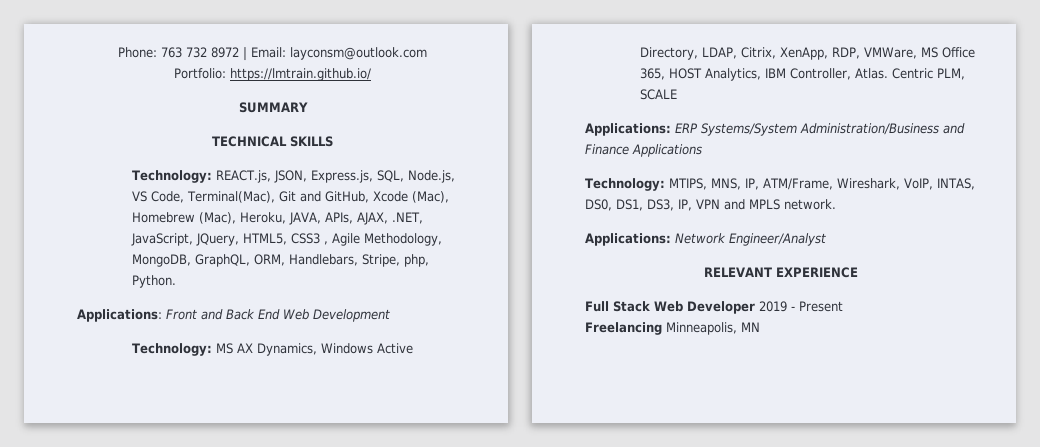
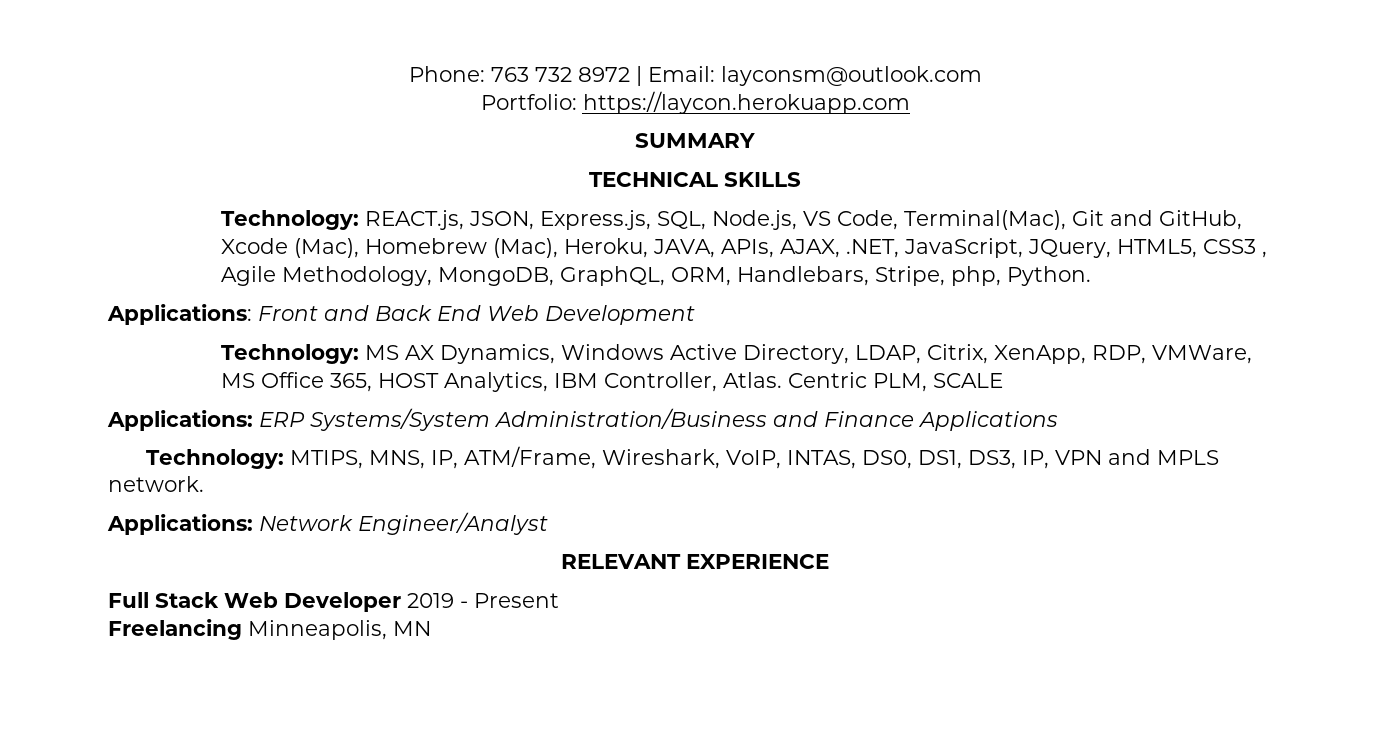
[230,68,371,81] https://lmtrain.github.io/ -> [582,91,910,114] https://laycon.herokuapp.com

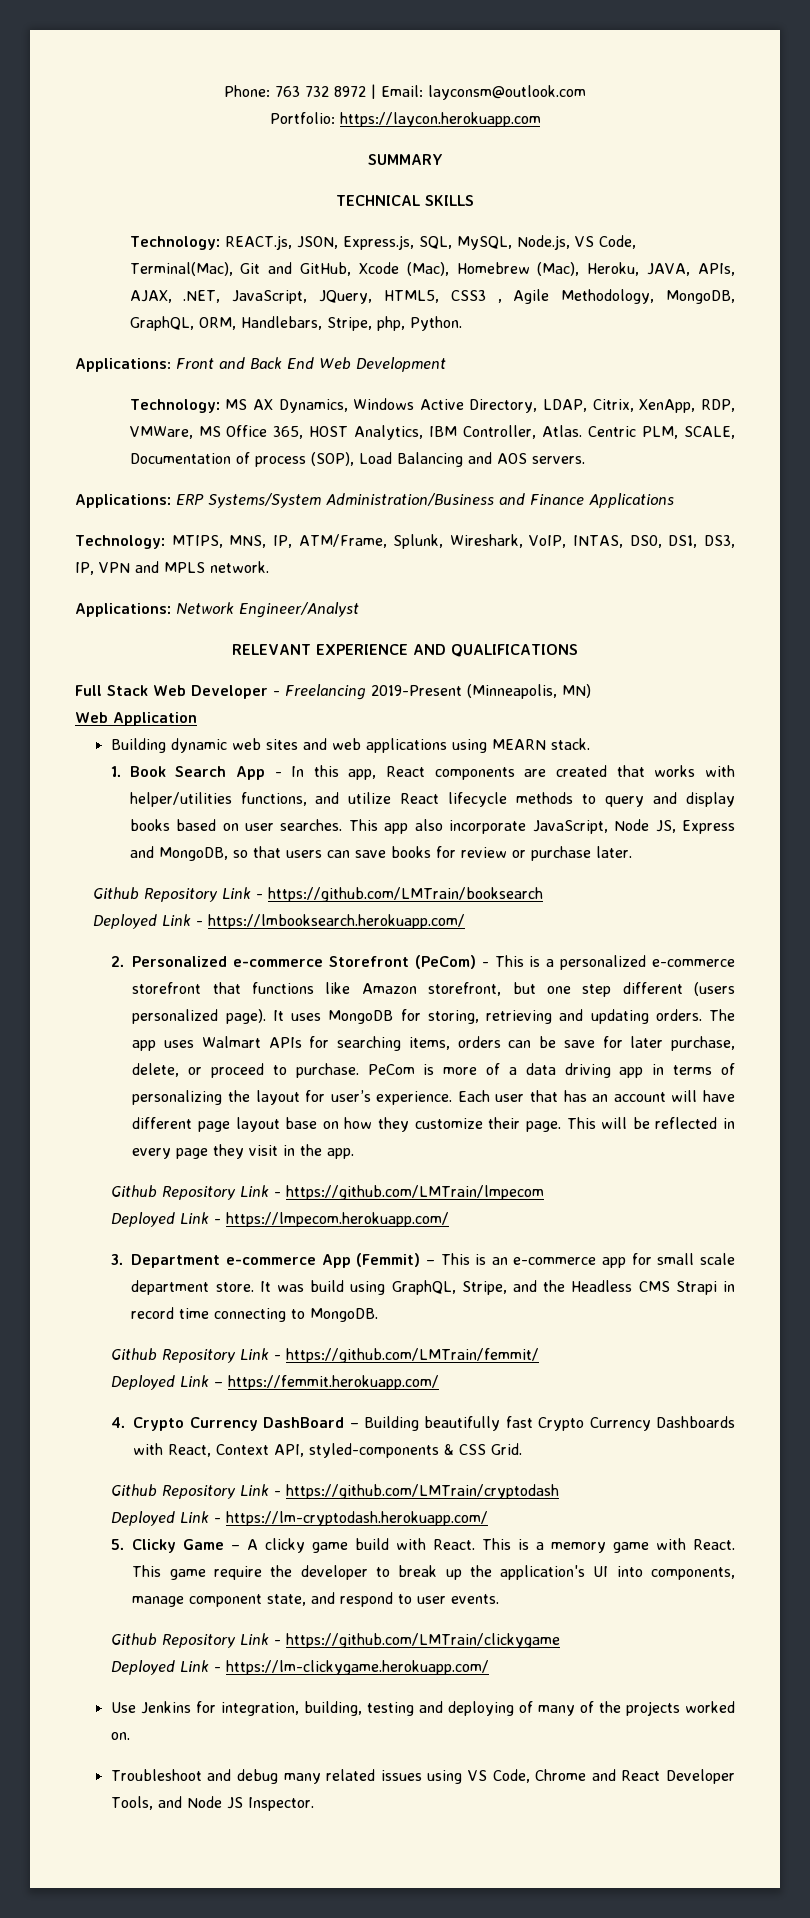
(706, 220) none -> [456,236,512,250] MySQL,
[932,373,1003,388] SCALE -> [684,426,735,439] [129,452,585,467] SCALE, Documentation of process (SOP), Load Balancing and AOS servers.
(596, 457) none -> [393,534,444,549] Splunk,
(829, 561) none -> [412,644,578,657] AND QUALIFICATIONS
[407,593,559,608] [108,619,431,640] 2019 - Present // Freelancing Minneapolis, MN -> [273,684,591,700] [75,712,197,726] [110,738,590,753] [111,765,735,780] [129,792,735,807] [129,819,735,834] [129,846,632,861] [93,887,544,902] [93,914,466,929] [111,955,735,970] [132,982,735,997] [132,1009,735,1024] [132,1036,735,1051] [132,1063,735,1078] [132,1090,736,1105] [132,1117,735,1132] [132,1144,355,1159] [111,1185,545,1200] [111,1212,450,1227] [111,1253,736,1268] [131,1280,736,1295] [131,1307,379,1322] [111,1348,540,1363] [111,1375,440,1390] [111,1416,735,1431] [133,1443,523,1458] [111,1484,560,1499] [111,1511,489,1526] [111,1538,736,1553] [132,1565,735,1580] [132,1592,500,1607] [111,1633,561,1648] [111,1660,490,1675] [110,1701,736,1716] [110,1732,130,1740] [110,1769,735,1784] [110,1796,314,1811] - Freelancing 2019-Present (Minneapolis, MN) // Web Application // Building dynamic web sites and web applications using MEARN stack. // 1. Book Search App - In this app, React components are created that works with helper/utilities functions, and utilize React lifecycle methods to query and display books based on user searches. This app also incorporate JavaScript, Node JS, Express and MongoDB, so that users can save books for review or purchase later. // Github Repository Link - https://github.com/LMTrain/booksearch // Deployed Link - https://lmbooksearch.herokuapp.com/ // 2. Personalized e-commerce Storefront (PeCom) - This is a personalized e-commerce storefront that functions like Amazon storefront, but one step different (users personalized page). It uses MongoDB for storing, retrieving and updating orders. The app uses Walmart APIs for searching items, orders can be save for later purchase, delete, or proceed to purchase. PeCom is more of a data driving app in terms of personalizing the layout for user’s experience. Each user that has an account will have different page layout base on how they customize their page. This will be reflected in every page they visit in the app. // Github Repository Link - https://github.com/LMTrain/lmpecom // Deployed Link - https://lmpecom.herokuapp.com/ // 3. Department e-commerce App (Femmit) – This is an e-commerce app for small scale department store. It was build using GraphQL, Stripe, and the Headless CMS Strapi in record time connecting to MongoDB. // Github Repository Link - https://github.com/LMTrain/femmit/ // Deployed Link – https://femmit.herokuapp.com/ // 4. Crypto Currency DashBoard – Building beautifully fast Crypto Currency Dashboards with React, Context API, styled-components & CSS Grid. // Github Repository Link - https://github.com/LMTrain/cryptodash // Deployed Link - https://lm-cryptodash.herokuapp.com/ // 5. Clicky Game – A clicky game build with React. This is a memory game with React. This game require the developer to break up the application's UI into components, manage component state, and respond to user events. // Github Repository Link - https://github.com/LMTrain/clickygame // Deployed Link - https://lm-clickygame.herokuapp.com/ // Use Jenkins for integration, building, testing and deploying of many of the projects worked on. // Troubleshoot and debug many related issues using VS Code, Chrome and React Developer Tools, and Node JS Inspector.

